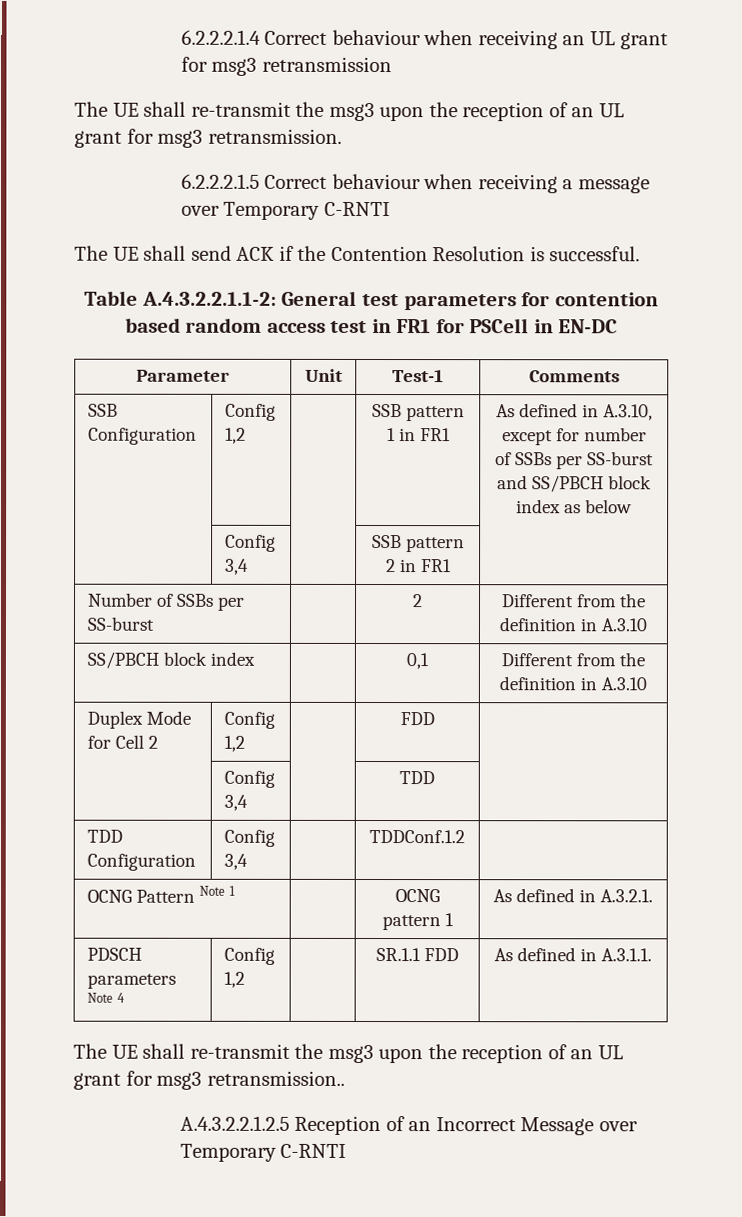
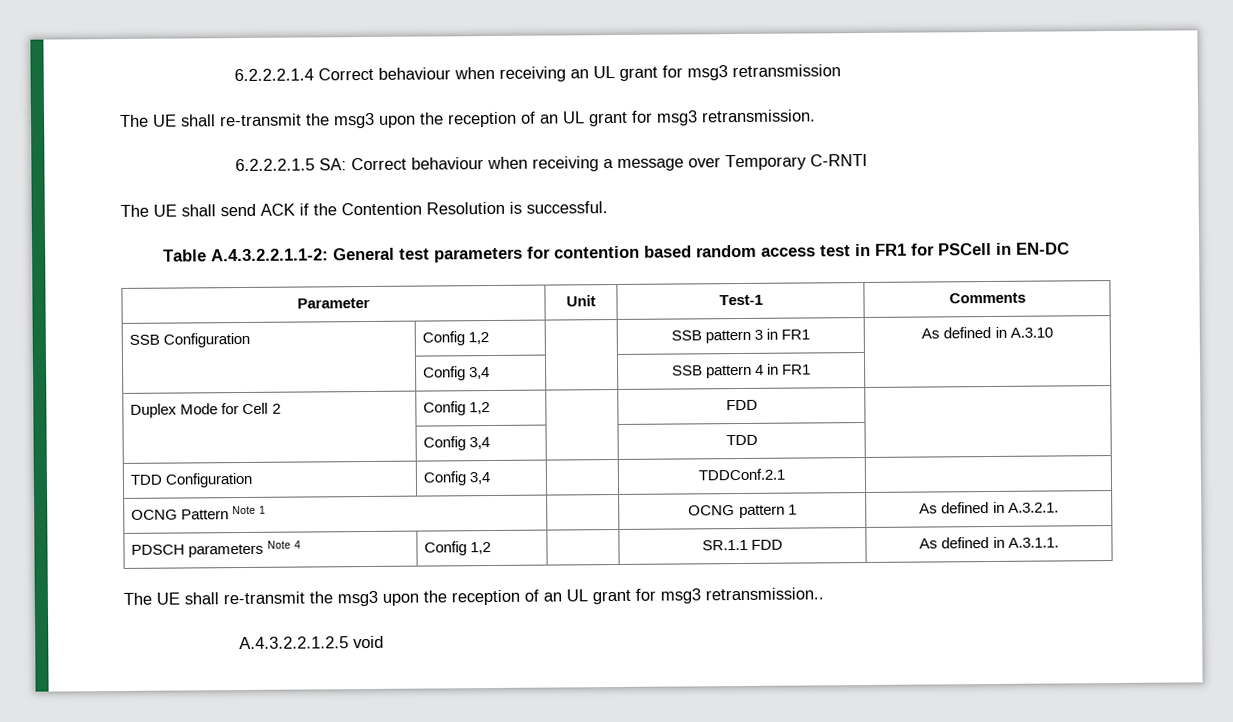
(260, 181) none -> [319,158,348,171] SA:
[386,428,396,442] 1 -> [754,329,763,340] 3
[602,404,653,421] [501,427,647,446] [495,451,654,470] [497,475,652,493] [516,499,632,514] A.3.10, except for number of SSBs per SS-burst and SS/PBCH block index as below -> [1009,327,1053,338] A.3.10
[385,559,452,573] [87,592,245,611] [86,616,154,631] [413,594,423,608] [502,593,646,608] [499,617,647,632] [86,651,255,669] [406,653,429,670] [501,652,645,667] [499,676,647,691] 2 in FR1 | // Number of SSBs per SS-burst | | 2 | Different from the definition in A.3.10 // SS/PBCH block index | | 0,1 | Different from the definition in A.3.10 -> [755,363,812,375] 4 in FR1 |
[369,829,465,844] TDDConf.1.2 -> [698,468,785,481] TDDConf.2.1
[294,1115,638,1136] [179,1143,347,1162] Reception of an Incorrect Message over Temporary C-RNTI -> [353,635,385,649] void

